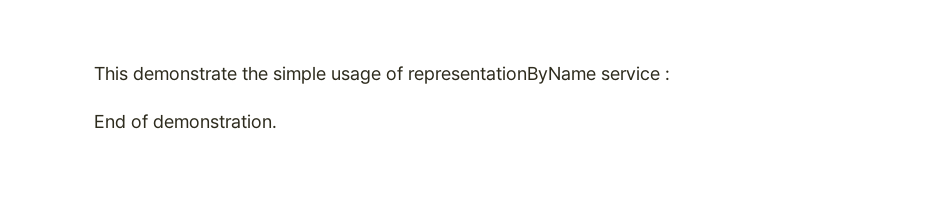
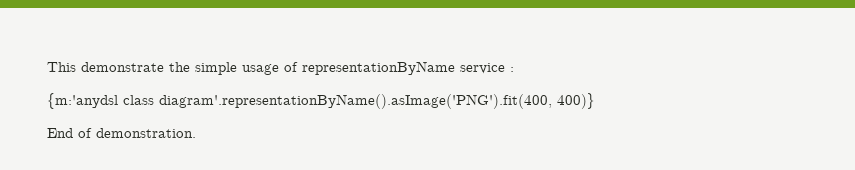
(670, 75) none -> [47,93,595,109] // {m:'anydsl class diagram'.representationByName().asImage('PNG').fit(400, 400)}

